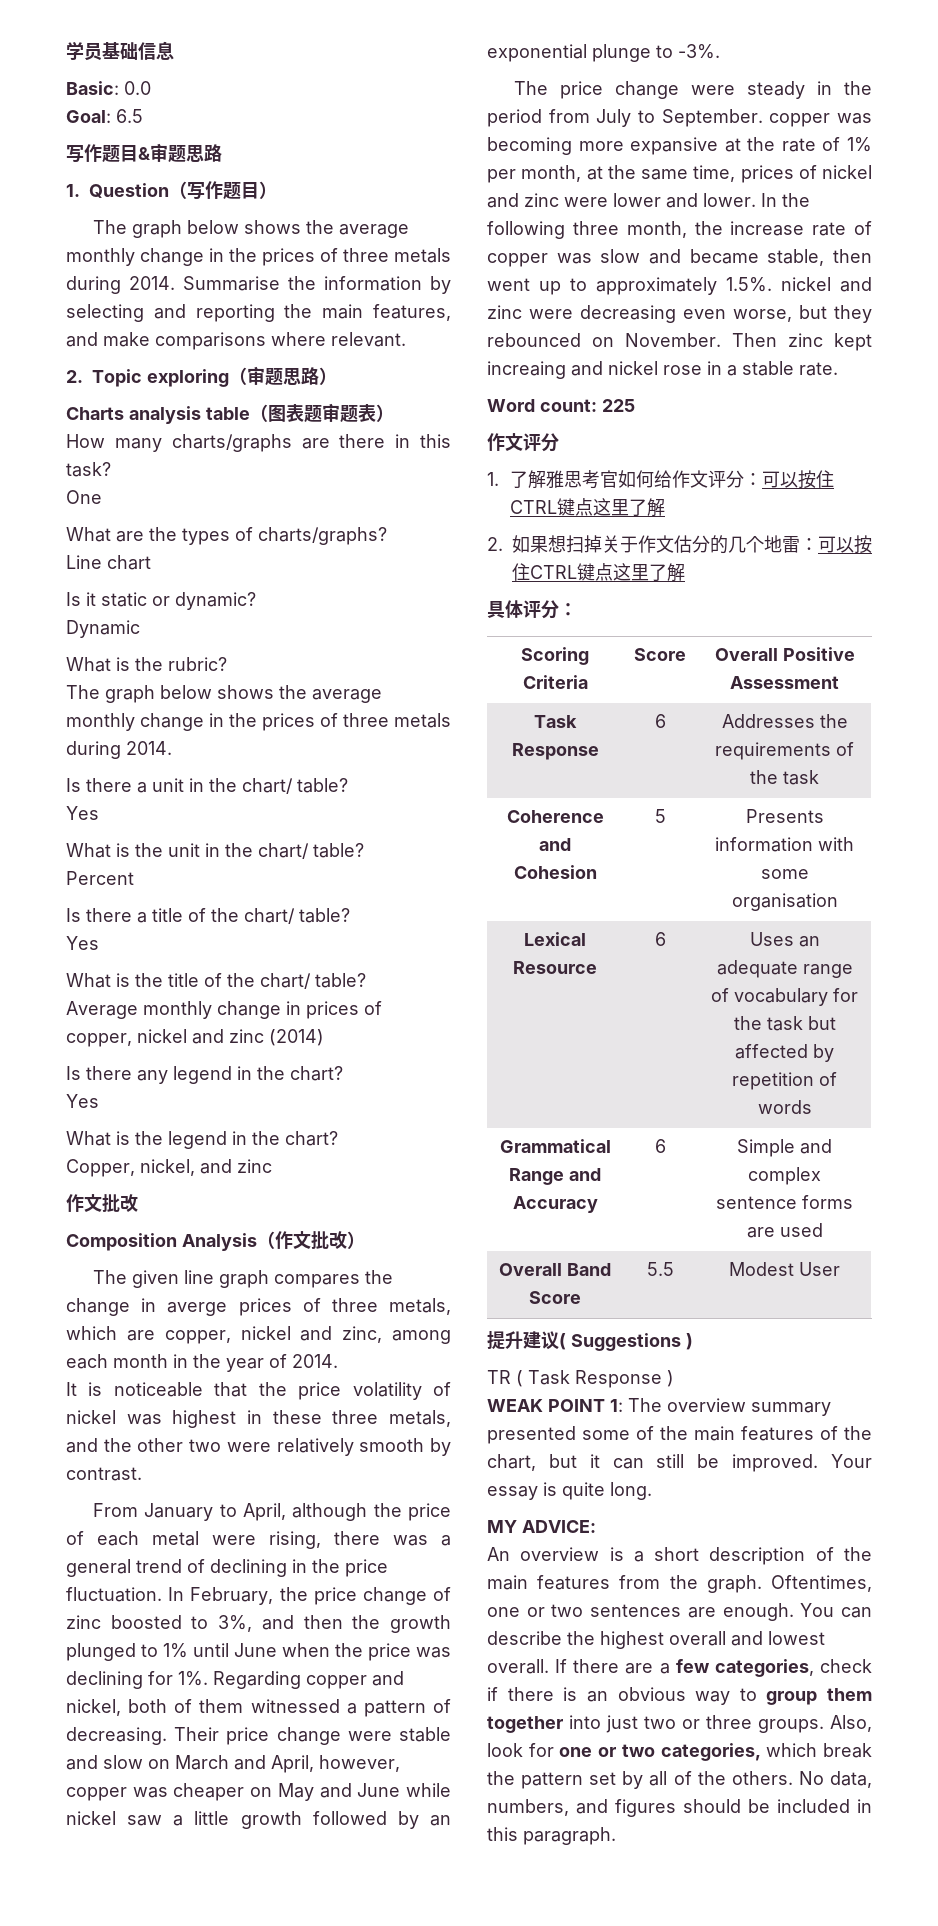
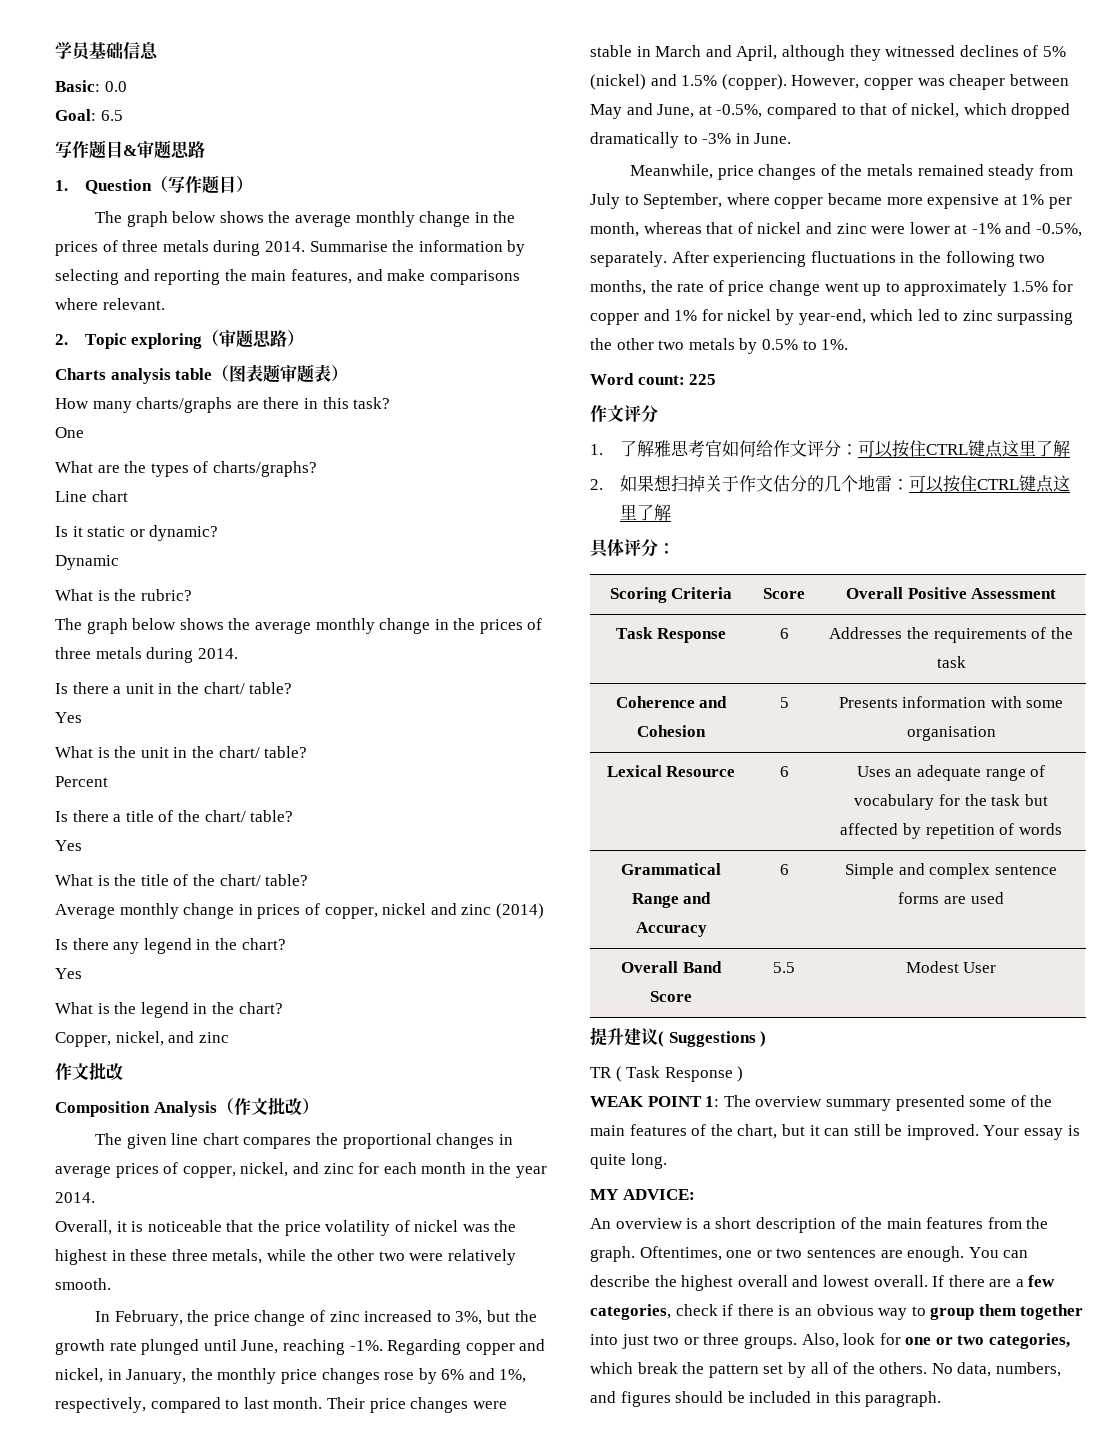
[218,1270,269,1288] graph -> [202,1133,239,1145] chart
[66,1298,451,1316] [66,1326,451,1344] change in averge prices of three metals, which are copper, nickel and zinc, among -> [342,1133,513,1149] [55,1162,380,1178] proportional changes in average prices of copper, nickel, and zinc for
[269,1354,338,1368] [66,1382,77,1396] of 2014. // It -> [55,1192,95,1203] [55,1220,127,1235] 2014. // Overall, it
(162, 1419) none -> [494,1220,517,1232] the
[66,1438,98,1453] and -> [266,1249,306,1261] while
[359,1438,451,1456] [66,1467,142,1481] [92,1503,451,1521] [66,1531,451,1549] [66,1559,388,1577] [66,1587,162,1602] smooth by contrast. // From January to April, although the price of each metal were rising, there was a general trend of declining in the price fluctuation. -> [55,1278,111,1290] smooth. //
[110,1615,182,1629] boosted -> [364,1310,433,1322] increased
[261,1615,452,1633] [66,1643,451,1661] [66,1671,404,1689] [66,1699,452,1717] [66,1727,167,1745] and then the growth plunged to 1% until June when the price was declining for 1%. Regarding copper and nickel, both of them witnessed a pattern of decreasing. -> [486,1310,537,1322] [55,1339,546,1355] [55,1368,527,1384] [55,1397,323,1413] but the growth rate plunged until June, reaching -1%. Regarding copper and nickel, in January, the monthly price changes rose by 6% and 1%, respectively, compared to last month.
[276,1727,341,1745] change -> [410,1397,469,1413] changes
[66,1755,400,1773] and slow on March and April, however, -> [636,45,1066,61] [590,74,860,90] in March and April, although they witnessed declines of 5% (nickel) and 1.5% (copper). However,
[250,1787,273,1797] on -> [1009,74,1069,86] between
[357,1783,451,1797] [66,1811,451,1829] [487,44,720,62] [513,81,872,99] [487,109,872,127] [487,137,872,155] [487,165,794,183] June while nickel saw a little growth followed by an exponential plunge to -3%. // The price change were steady in the period from July to September. copper was becoming more expansive at the rate of 1% per month, at the same time, prices -> [657,103,1071,119] [590,132,792,148] [630,164,1073,180] [590,193,1072,209] [590,222,734,237] June, at -0.5%, compared to that of nickel, which dropped dramatically to -3% in June. // Meanwhile, price changes of the metals remained steady from July to September, where copper became more expensive at 1% per month, whereas that
[666,193,810,208] [487,221,872,239] [487,249,872,267] [487,277,872,295] [487,305,872,323] [487,333,872,351] [487,361,838,379] and lower. In the following three month, the increase rate of copper was slow and became stable, then went up to approximately 1.5%. nickel and zinc were decreasing even worse, but they rebounced on November. Then zinc kept increaing and nickel rose in a stable rate. -> [954,222,1083,237] [590,251,1046,267] [590,280,1074,296] [590,309,1074,325] [590,338,849,354] at -1% and -0.5%, separately. After experiencing fluctuations in the following two months, the rate of price change went up to approximately 1.5% for copper and 1% for nickel by year-end, which led to zinc surpassing the other two metals by 0.5% to 1%.

